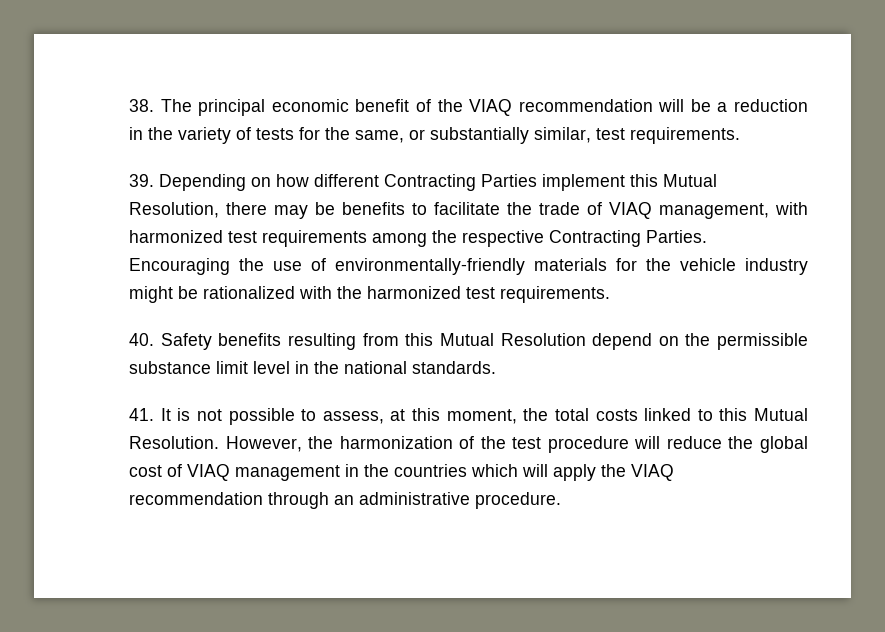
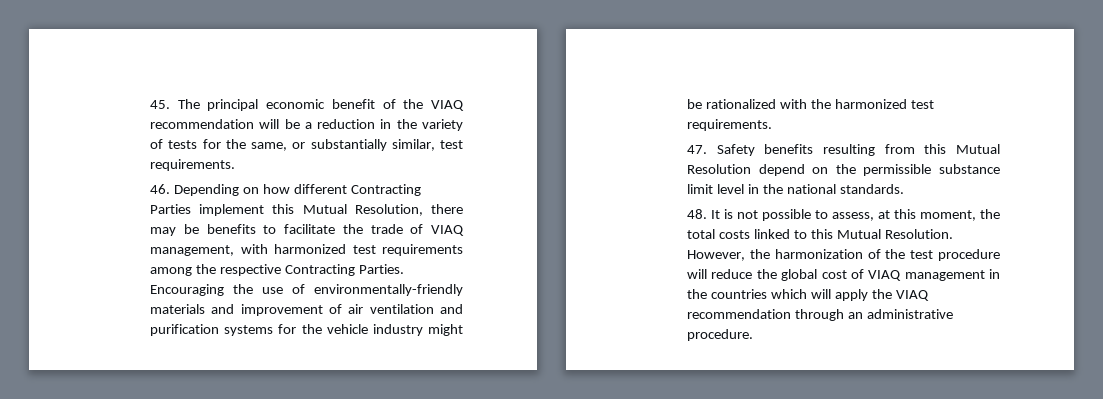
[129,99,155,112] 38. -> [150,100,171,109] 45.
[129,174,155,187] 39. -> [150,184,171,194] 46.
(608, 264) none -> [211,304,463,316] [150,324,274,336] and improvement of air ventilation and purification systems
[129,333,155,346] 40. -> [687,145,708,154] 47.
[129,408,155,421] 41. -> [687,209,708,219] 48.

